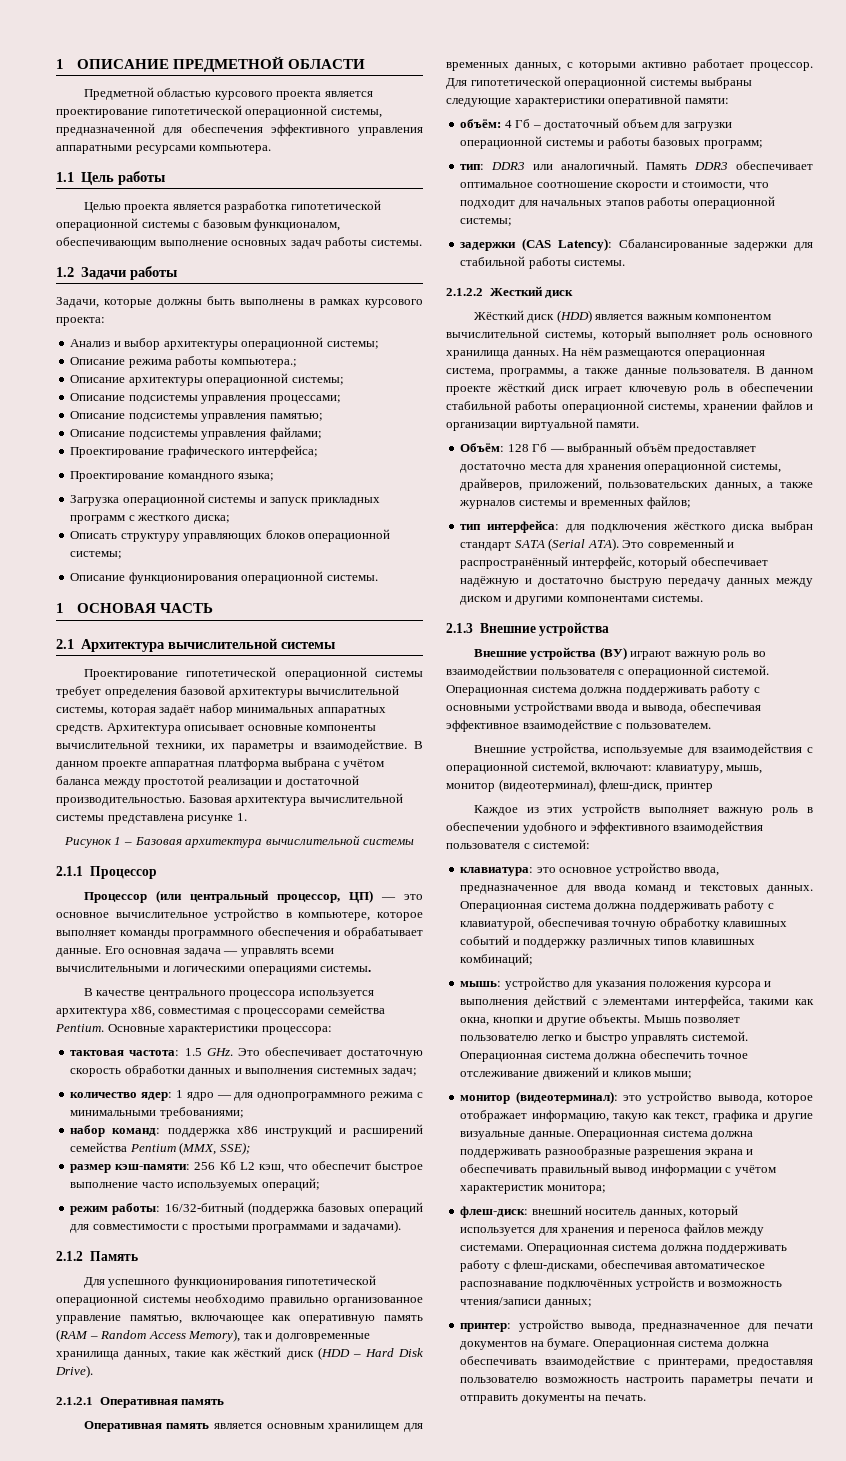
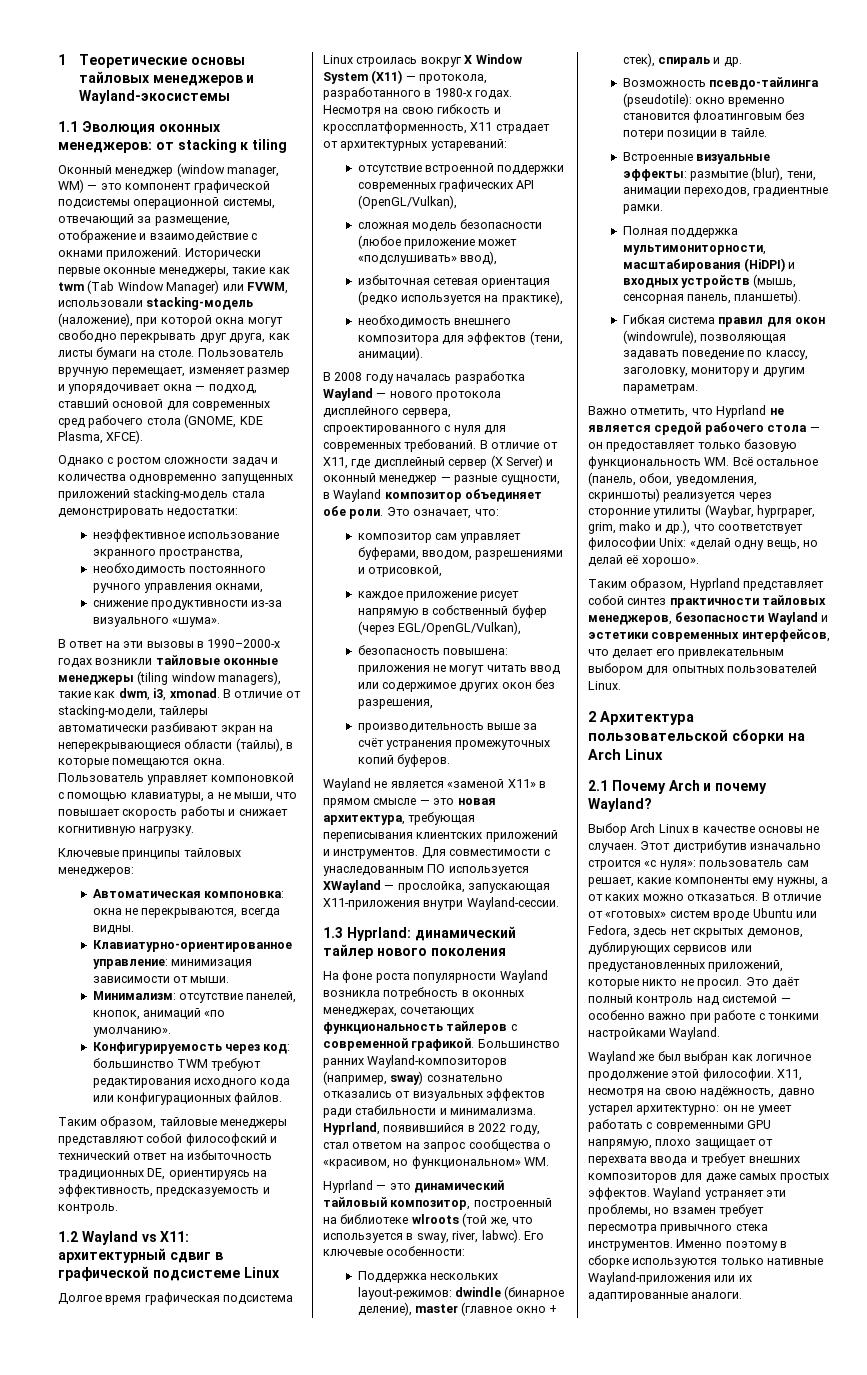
[56,56,366,72] [83,87,373,100] [56,105,382,118] [56,123,423,136] [56,145,272,154] [56,171,165,185] [83,200,381,213] [56,218,341,231] [56,237,422,249] [56,266,177,280] [56,296,423,308] [56,317,105,326] [70,337,379,350] [70,356,297,368] [70,373,344,386] [70,393,341,404] [70,411,323,422] [70,427,322,440] [70,445,319,458] [70,471,275,482] [70,493,380,506] [70,515,230,524] [70,529,391,542] [70,551,123,559] [70,571,378,584] [56,603,214,613] [56,638,335,652] [83,667,423,680] [56,685,400,698] [56,704,386,716] [56,723,377,734] [56,739,423,752] [56,758,385,770] [56,775,359,788] [56,793,403,806] [56,813,247,824] [63,835,415,848] [56,866,157,879] [83,890,424,903] [56,908,423,921] [56,927,423,939] [56,946,335,957] [56,966,372,975] [83,988,374,999] [56,1004,385,1017] [55,1024,332,1035] [70,1047,423,1059] [70,1065,418,1077] [70,1090,423,1101] [70,1107,244,1119] [70,1124,423,1137] [70,1142,250,1155] [70,1161,423,1173] [70,1178,320,1191] [70,1202,423,1215] [70,1220,402,1233] [56,1251,138,1261] [83,1275,377,1288] [56,1293,423,1306] [56,1315,423,1324] [56,1329,370,1342] [56,1347,423,1360] [55,1365,93,1378] [56,1397,225,1408] [83,1421,424,1432] [446,59,813,71] [446,76,753,89] [446,94,729,107] [460,118,732,131] [460,136,763,149] [460,160,813,170] [460,182,769,191] [460,196,775,209] [460,218,513,226] [460,238,813,251] [460,256,626,269] [446,286,574,298] [473,310,772,323] [446,328,813,341] [446,348,765,359] [446,366,813,377] [446,382,813,395] [446,400,813,413] [446,418,640,431] [460,442,757,455] [460,460,781,473] [460,478,813,491] [459,496,692,509] [460,520,813,533] [460,538,735,551] [460,556,768,569] [460,575,813,587] [460,596,704,605] [446,622,610,636] [473,647,766,660] [446,665,770,678] [446,684,760,696] [446,701,761,714] [446,719,711,732] [473,743,813,756] [446,761,763,774] [446,779,713,792] [473,803,813,816] [446,821,764,834] [446,839,591,849] [460,863,720,876] [460,885,813,894] [460,900,774,912] [460,917,788,930] [460,935,755,948] [460,953,534,966] [460,977,772,990] [460,995,814,1008] [460,1014,741,1026] [460,1031,748,1044] [460,1050,749,1062] [460,1067,693,1080] [460,1091,813,1104] [460,1110,813,1122] [460,1129,754,1140] [460,1146,754,1158] [460,1163,776,1176] [460,1185,606,1194] [460,1205,739,1218] [460,1223,765,1236] [460,1243,788,1254] [460,1260,766,1272] [460,1277,783,1290] [460,1297,592,1308] [460,1319,813,1332] [460,1338,769,1350] [460,1355,813,1368] [460,1377,813,1386] [460,1395,646,1404] 1 ОПИСАНИЕ ПРЕДМЕТНОЙ ОБЛАСТИ // Предметной областью курсового проекта является проектирование гипотетической операционной системы, предназначенной для обеспечения эффективного управления аппаратными ресурсами компьютера. // 1.1 Цель работы // Целью проекта является разработка гипотетической операционной системы с базовым функционалом, обеспечивающим выполнение основных задач работы системы. // 1.2 Задачи работы // Задачи, которые должны быть выполнены в рамках курсового проекта: // Анализ и выбор архитектуры операционной системы; // Описание режима работы компьютера.; // Описание архитектуры операционной системы; // Описание подсистемы управления процессами; // Описание подсистемы управления памятью; // Описание подсистемы управления файлами; // Проектирование графического интерфейса; // Проектирование командного языка; // Загрузка операционной системы и запуск прикладных программ с жесткого диска; // Описать структуру управляющих блоков операционной системы; // Описание функционирования операционной системы. // 1 ОСНОВАЯ ЧАСТЬ // 2.1 Архитектура вычислительной системы // Проектирование гипотетической операционной системы требует определения базовой архитектуры вычислительной системы, которая задаёт набор минимальных аппаратных средств. Архитектура описывает основные компоненты вычислительной техники, их параметры и взаимодействие. В данном проекте аппаратная платформа выбрана с учётом баланса между простотой реализации и достаточной производительностью. Базовая архитектура вычислительной системы представлена рисунке 1. // Рисунок 1 – Базовая архитектура вычислительной системы // 2.1.1 Процессор // Процессор (или центральный процессор, ЦП) — это основное вычислительное устройство в компьютере, которое выполняет команды программного обеспечения и обрабатывает данные. Его основная задача — управлять всеми вычислительными и логическими операциями системы. // В качестве центрального процессора используется архитектура x86, совместимая с процессорами семейства Pentium. Основные характеристики процессора: // тактовая частота: 1.5 GHz. Это обеспечивает достаточную скорость обработки данных и выполнения системных задач; // количество ядер: 1 ядро — для однопрограммного режима с минимальными требованиями; // набор команд: поддержка x86 инструкций и расширений семейства Pentium (MMX, SSE); // размер кэш-памяти: 256 Кб L2 кэш, что обеспечит быстрое выполнение часто используемых операций; // режим работы: 16/32-битный (поддержка базовых операций для совместимости с простыми программами и задачами). // 2.1.2 Память // Для успешного функционирования гипотетической операционной системы необходимо правильно организованное управление памятью, включающее как оперативную память (RAM – Random Access Memory), так и долговременные хранилища данных, такие как жёсткий диск (HDD – Hard Disk Drive). // 2.1.2.1 Оперативная память // Оперативная память является основным хранилищем для временных данных, с которыми активно работает процессор. Для гипотетической операционной системы выбраны следующие характеристики оперативной памяти: // объём: 4 Гб – достаточный объем для загрузки операционной системы и работы базовых программ; // тип: DDR3 или аналогичный. Память DDR3 обеспечивает оптимальное соотношение скорости и стоимости, что подходит для начальных этапов работы операционной системы; // задержки (CAS Latency): Сбалансированные задержки для стабильной работы системы. // 2.1.2.2 Жесткий диск // Жёсткий диск (HDD) является важным компонентом вычислительной системы, который выполняет роль основного хранилища данных. На нём размещаются операционная система, программы, а также данные пользователя. В данном проекте жёсткий диск играет ключевую роль в обеспечении стабильной работы операционной системы, хранении файлов и организации виртуальной памяти. // Объём: 128 Гб — выбранный объём предоставляет достаточно места для хранения операционной системы, драйверов, приложений, пользовательских данных, а также журналов системы и временных файлов; // тип интерфейса: для подключения жёсткого диска выбран стандарт SATA (Serial ATA). Это современный и распространённый интерфейс, который обеспечивает надёжную и достаточно быструю передачу данных между диском и другими компонентами системы. // 2.1.3 Внешние устройства // Внешние устройства (ВУ) играют важную роль во взаимодействии пользователя с операционной системой. Операционная система должна поддерживать работу с основными устройствами ввода и вывода, обеспечивая эффективное взаимодействие с пользователем. // Внешние устройства, используемые для взаимодействия с операционной системой, включают: клавиатуру, мышь, монитор (видеотерминал), флеш-диск, принтер // Каждое из этих устройств выполняет важную роль в обеспечении удобного и эффективного взаимодействия пользователя с системой: // клавиатура: это основное устройство ввода, предназначенное для ввода команд и текстовых данных. Операционная система должна поддерживать работу с клавиатурой, обеспечивая точную обработку клавишных событий и поддержку различных типов клавишных комбинаций; // мышь: устройство для указания положения курсора и выполнения действий с элементами интерфейса, такими как окна, кнопки и другие объекты. Мышь позволяет пользователю легко и быстро управлять системой. Операционная система должна обеспечить точное отслеживание движений и кликов мыши; // монитор (видеотерминал): это устройство вывода, которое отображает информацию, такую как текст, графика и другие визуальные данные. Операционная система должна поддерживать разнообразные разрешения экрана и обеспечивать правильный вывод информации с учётом характеристик монитора; // флеш-диск: внешний носитель данных, который используется для хранения и переноса файлов между системами. Операционная система должна поддерживать работу с флеш-дисками, обеспечивая автоматическое распознавание подключённых устройств и возможность чтения/записи данных; // принтер: устройство вывода, предназначенное для печати документов на бумаге. Операционная система должна обеспечивать взаимодействие с принтерами, предоставляя пользователю возможность настроить параметры печати и отправить документы на печать. -> [58,54,245,68] [78,71,255,86] [78,90,230,104] [58,121,221,135] [58,139,288,153] [58,163,280,177] [58,179,270,193] [58,197,275,209] [58,214,230,226] [58,230,258,243] [58,248,261,260] [58,267,290,277] [58,280,288,294] [58,297,254,310] [58,313,283,327] [58,330,290,343] [58,347,284,360] [58,367,291,377] [58,384,257,394] [58,399,271,411] [58,414,263,428] [58,430,144,444] [58,455,278,467] [58,474,293,484] [58,488,265,501] [58,508,239,518] [92,529,279,542] [92,549,243,559] [92,563,266,576] [92,583,264,593] [92,600,283,610] [92,617,220,627] [58,639,281,648] [58,655,279,668] [58,671,282,685] [58,688,301,701] [58,705,209,718] [58,722,274,735] [58,738,294,752] [58,758,225,768] [58,773,294,785] [58,792,298,802] [58,806,288,819] [58,826,195,836] [58,848,241,860] [58,867,134,877] [92,889,284,898] [92,908,280,918] [92,925,134,935] [92,940,292,952] [92,959,252,969] [92,976,230,983] [92,991,297,1003] [92,1008,226,1020] [92,1027,171,1037] [92,1042,291,1054] [92,1058,262,1071] [92,1078,291,1088] [92,1092,283,1105] [58,1116,288,1129] [58,1133,278,1146] [58,1150,273,1160] [58,1168,268,1180] [58,1184,270,1197] [58,1204,118,1214] [58,1231,190,1245] [58,1248,223,1263] [58,1266,280,1281] [58,1292,294,1305] [323,54,522,67] [323,70,488,84] [323,87,513,100] [323,104,501,117] [323,121,550,134] [323,139,507,151] [357,163,565,175] [357,179,535,192] [357,195,457,209] [357,219,543,232] [357,235,518,249] [357,251,497,265] [357,275,551,288] [357,291,563,305] [357,315,511,328] [357,331,563,345] [357,347,423,361] [323,371,525,384] [323,388,502,401] [323,406,452,418] [323,425,507,435] [323,439,558,452] [323,455,554,469] [323,473,560,485] [323,489,543,502] [323,506,499,519] [357,533,522,543] [357,547,564,560] [357,565,442,577] [357,591,520,601] [357,605,547,618] [357,621,521,635] [357,645,508,655] [357,665,561,675] [357,679,556,692] [357,699,433,709] [357,723,538,733] [357,738,551,750] [357,754,450,767] [323,778,546,791] [323,798,496,808] [323,812,476,825] [323,830,558,842] [323,847,550,859] [323,864,529,876] [323,880,551,893] [323,897,559,910] [323,926,516,941] [323,944,506,959] [323,970,548,983] [323,987,525,1000] [323,1007,475,1017] [323,1021,517,1034] [323,1038,560,1051] [323,1055,508,1068] [323,1071,503,1085] [323,1088,546,1101] [323,1105,537,1118] [323,1122,540,1135] [323,1139,551,1152] [323,1156,550,1169] [323,1180,505,1193] [323,1197,552,1210] [323,1213,533,1227] [323,1229,544,1243] [323,1246,466,1256] [357,1271,498,1283] [357,1286,565,1300] [357,1302,558,1316] [622,53,742,67] [622,77,819,90] [622,93,786,107] [622,110,806,123] [622,128,767,140] [622,152,770,164] [622,167,816,181] [622,187,829,197] [622,204,663,214] [622,226,738,238] [622,245,766,255] [622,258,796,272] [622,274,797,288] [622,290,802,304] [622,314,826,327] [622,330,786,344] [622,350,808,360] [622,367,805,377] [622,384,698,394] [588,405,784,418] [588,422,820,435] [588,439,798,452] [588,456,819,469] [588,472,757,486] [588,488,772,502] [588,504,816,518] [588,520,803,534] [588,537,818,550] [588,555,699,567] [588,578,825,591] [588,595,827,608] [588,612,829,625] [588,629,830,642] [588,649,785,659] [588,663,818,676] [588,681,621,690] [588,711,694,725] [588,729,805,744] [588,749,663,760] [588,780,768,794] [588,798,652,812] [588,823,820,836] [588,840,822,853] [588,860,809,870] [588,877,828,887] [588,892,821,901] [588,908,817,921] [588,925,803,938] [588,942,752,955] [588,960,784,972] [588,977,800,989] [588,994,791,1006] [588,1010,819,1023] [588,1027,721,1040] [588,1051,811,1064] [588,1068,803,1081] [588,1086,815,1098] [588,1105,792,1115] [588,1119,772,1132] [588,1139,774,1149] [588,1153,800,1166] [588,1173,829,1183] [588,1187,787,1200] [588,1204,765,1217] [588,1224,768,1234] [588,1239,788,1251] [588,1255,824,1268] [588,1272,752,1285] [588,1292,743,1302] 1 Теоретические основы тайловых менеджеров и Wayland-экосистемы // 1.1 Эволюция оконных менеджеров: от stacking к tiling // Оконный менеджер (window manager, WM) — это компонент графической подсистемы операционной системы, отвечающий за размещение, отображение и взаимодействие с окнами приложений. Исторически первые оконные менеджеры, такие как twm (Tab Window Manager) или FVWM, использовали stacking-модель (наложение), при которой окна могут свободно перекрывать друг друга, как листы бумаги на столе. Пользователь вручную перемещает, изменяет размер и упорядочивает окна — подход, ставший основой для современных сред рабочего стола (GNOME, KDE Plasma, XFCE). // Однако с ростом сложности задач и количества одновременно запущенных приложений stacking-модель стала демонстрировать недостатки: // неэффективное использование экранного пространства, // необходимость постоянного ручного управления окнами, // снижение продуктивности из-за визуального «шума». // В ответ на эти вызовы в 1990–2000-х годах возникли тайловые оконные менеджеры (tiling window managers), такие как dwm, i3, xmonad. В отличие от stacking-модели, тайлеры автоматически разбивают экран на неперекрывающиеся области (тайлы), в которые помещаются окна. Пользователь управляет компоновкой с помощью клавиатуры, а не мыши, что повышает скорость работы и снижает когнитивную нагрузку. // Ключевые принципы тайловых менеджеров: // Автоматическая компоновка: окна не перекрываются, всегда видны. // Клавиатурно-ориентированное управление: минимизация зависимости от мыши. // Минимализм: отсутствие панелей, кнопок, анимаций «по умолчанию». // Конфигурируемость через код: большинство TWM требуют редактирования исходного кода или конфигурационных файлов. // Таким образом, тайловые менеджеры представляют собой философский и технический ответ на избыточность традиционных DE, ориентируясь на эффективность, предсказуемость и контроль. // 1.2 Wayland vs X11: архитектурный сдвиг в графической подсистеме Linux // Долгое время графическая подсистема Linux строилась вокруг X Window System (X11) — протокола, разработанного в 1980-х годах. Несмотря на свою гибкость и кроссплатформенность, X11 страдает от архитектурных устареваний: // отсутствие встроенной поддержки современных графических API (OpenGL/Vulkan), // сложная модель безопасности (любое приложение может «подслушивать» ввод), // избыточная сетевая ориентация (редко используется на практике), // необходимость внешнего композитора для эффектов (тени, анимации). // В 2008 году началась разработка Wayland — нового протокола дисплейного сервера, спроектированного с нуля для современных требований. В отличие от X11, где дисплейный сервер (X Server) и оконный менеджер — разные сущности, в Wayland композитор объединяет обе роли. Это означает, что: // композитор сам управляет буферами, вводом, разрешениями и отрисовкой, // каждое приложение рисует напрямую в собственный буфер (через EGL/OpenGL/Vulkan), // безопасность повышена: приложения не могут читать ввод или содержимое других окон без разрешения, // производительность выше за счёт устранения промежуточных копий буферов. // Wayland не является «заменой X11» в прямом смысле — это новая архитектура, требующая переписывания клиентских приложений и инструментов. Для совместимости с унаследованным ПО используется XWayland — прослойка, запускающая X11-приложения внутри Wayland-сессии. // 1.3 Hyprland: динамический тайлер нового поколения // На фоне роста популярности Wayland возникла потребность в оконных менеджерах, сочетающих функциональность тайлеров с современной графикой. Большинство ранних Wayland-композиторов (например, sway) сознательно отказались от визуальных эффектов ради стабильности и минимализма. Hyprland, появившийся в 2022 году, стал ответом на запрос сообщества о «красивом, но функциональном» WM. // Hyprland — это динамический тайловый композитор, построенный на библиотеке wlroots (той же, что используется в sway, river, labwc). Его ключевые особенности: // Поддержка нескольких layout-режимов: dwindle (бинарное деление), master (главное окно + стек), спираль и др. // Возможность псевдо-тайлинга (pseudotile): окно временно становится флоатинговым без потери позиции в тайле. // Встроенные визуальные эффекты: размытие (blur), тени, анимации переходов, градиентные рамки. // Полная поддержка мультимониторности, масштабирования (HiDPI) и входных устройств (мышь, сенсорная панель, планшеты). // Гибкая система правил для окон (windowrule), позволяющая задавать поведение по классу, заголовку, монитору и другим параметрам. // Важно отметить, что Hyprland не является средой рабочего стола — он предоставляет только базовую функциональность WM. Всё остальное (панель, обои, уведомления, скриншоты) реализуется через сторонние утилиты (Waybar, hyprpaper, grim, mako и др.), что соответствует философии Unix: «делай одну вещь, но делай её хорошо». // Таким образом, Hyprland представляет собой синтез практичности тайловых менеджеров, безопасности Wayland и эстетики современных интерфейсов, что делает его привлекательным выбором для опытных пользователей Linux. // 2 Архитектура пользовательской сборки на Arch Linux // 2.1 Почему Arch и почему Wayland? // Выбор Arch Linux в качестве основы не случаен. Этот дистрибутив изначально строится «с нуля»: пользователь сам решает, какие компоненты ему нужны, а от каких можно отказаться. В отличие от «готовых» систем вроде Ubuntu или Fedora, здесь нет скрытых демонов, дублирующих сервисов или предустановленных приложений, которые никто не просил. Это даёт полный контроль над системой — особенно важно при работе с тонкими настройками Wayland. // Wayland же был выбран как логичное продолжение этой философии. X11, несмотря на свою надёжность, давно устарел архитектурно: он не умеет работать с современными GPU напрямую, плохо защищает от перехвата ввода и требует внешних композиторов для даже самых простых эффектов. Wayland устраняет эти проблемы, но взамен требует пересмотра привычного стека инструментов. Именно поэтому в сборке используются только нативные Wayland-приложения или их адаптированные аналоги.

